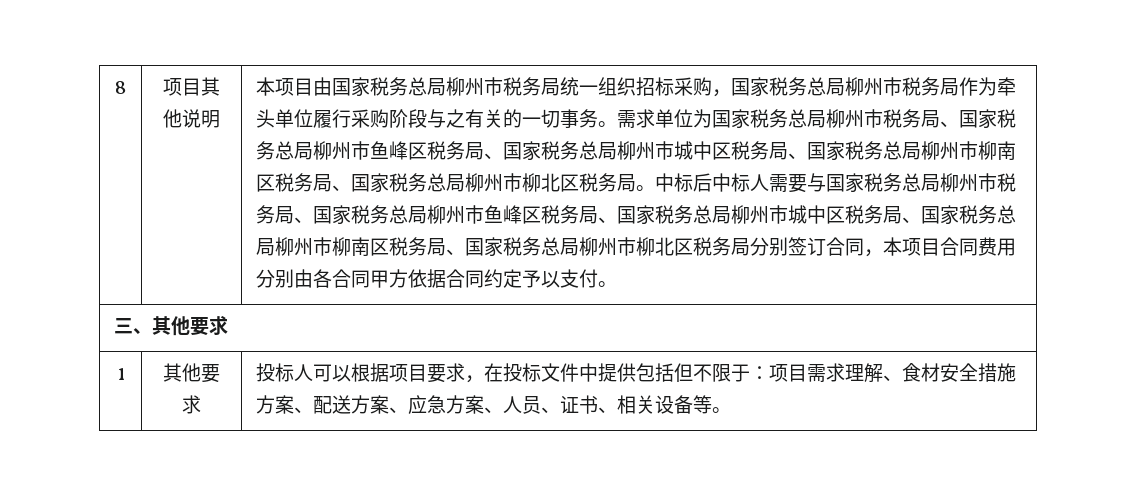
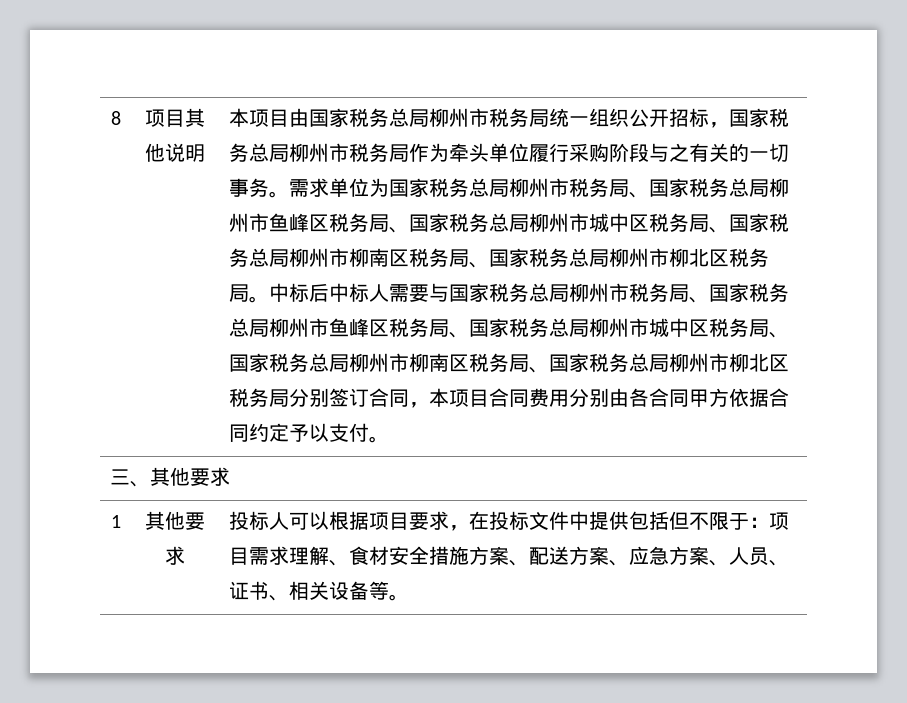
[636,77,713,96] 招标采购 -> [628,108,709,127] 公开招标

